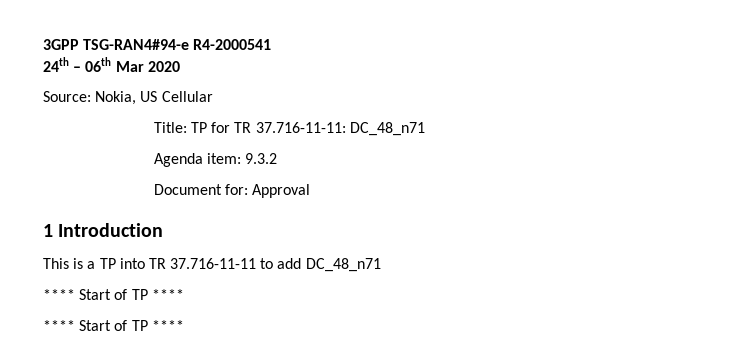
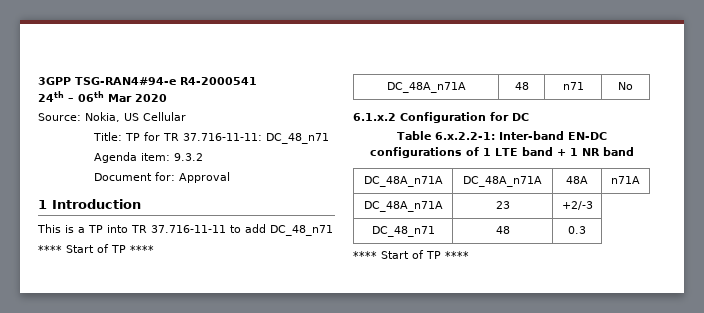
(184, 294) none -> [386,82,466,93] [514,82,529,90] [562,82,584,90] [618,82,633,90] [353,112,529,123] [396,131,607,140] [369,147,634,158] [363,176,443,187] [463,176,542,187] [566,176,588,184] [611,176,640,184] [363,201,443,212] [495,201,510,209] [561,201,593,210] [371,226,435,237] [495,226,510,234] [568,226,586,234] // DC_48A_n71A | 48 | n71 | No // 6.1.x.2 Configuration for DC // Table 6.x.2.2-1: Inter-band EN-DC configurations of 1 LTE band + 1 NR band // DC_48A_n71A | DC_48A_n71A | 48A | n71A // DC_48A_n71A | 23 | +2/-3 // DC_48_n71 | 48 | 0.3

